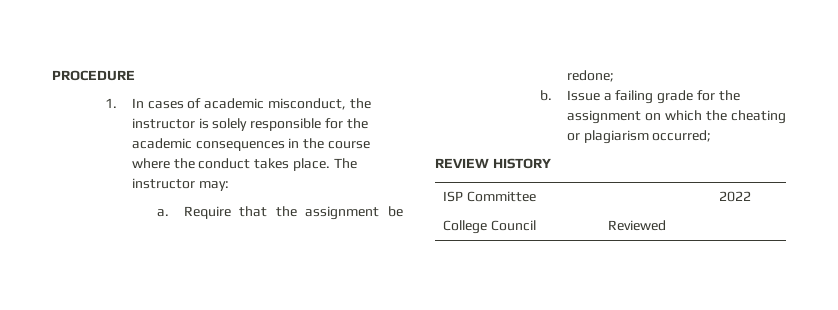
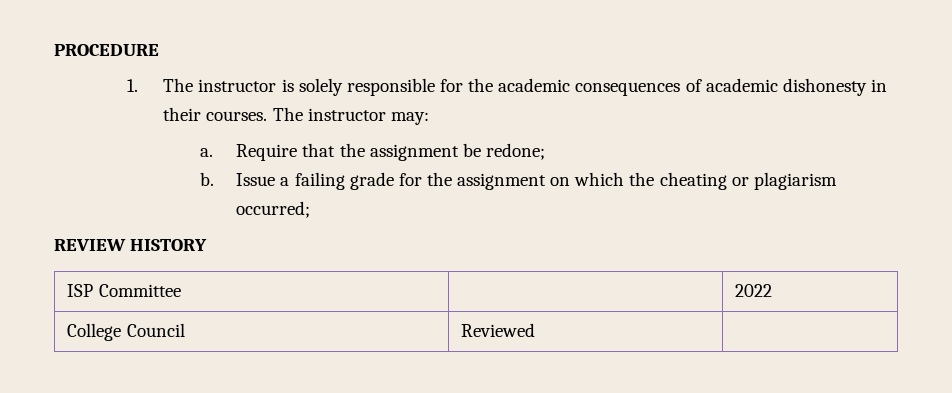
[131,98,371,110] In cases of academic misconduct, the -> [163,78,194,92] The
[288,138,370,149] [131,158,330,171] in the course where the conduct takes place. -> [685,78,887,96] [163,107,268,121] of academic dishonesty in their courses.

